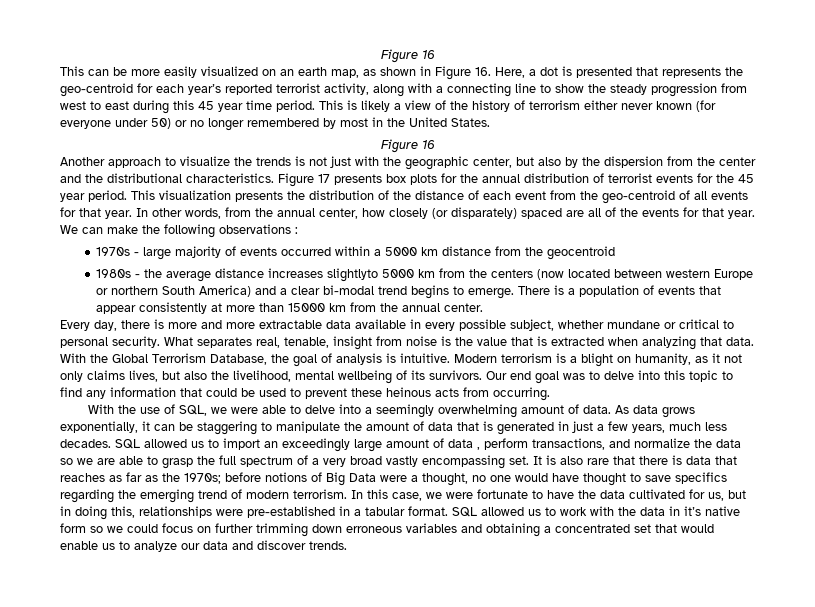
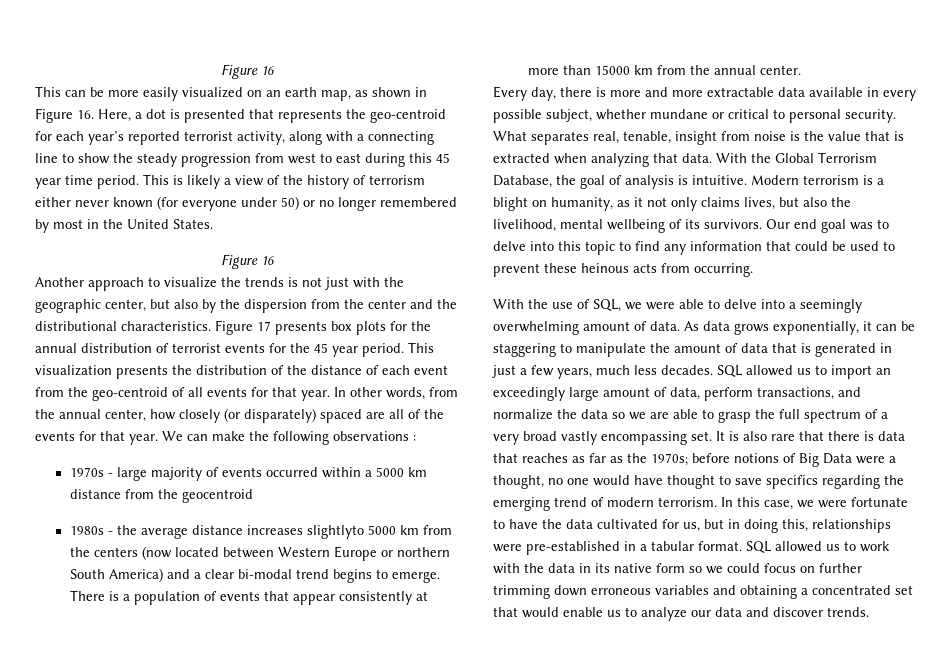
[666,269,711,278] western -> [277,547,330,557] Western
[448,439,480,450] data , -> [670,387,700,400] data,
[684,506,701,516] it’s -> [595,563,610,573] its

